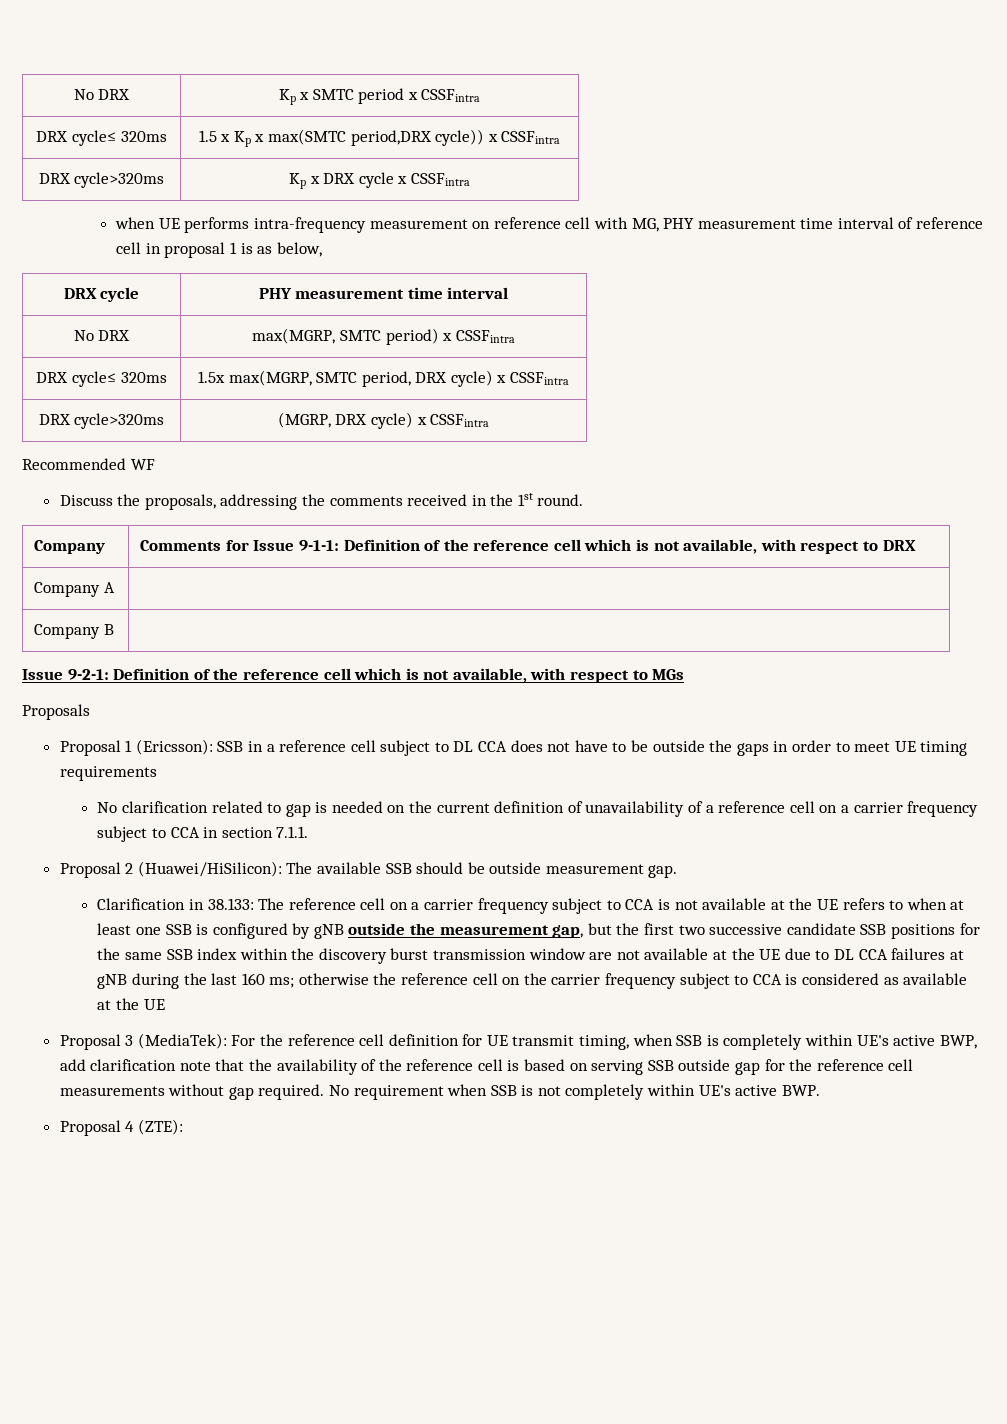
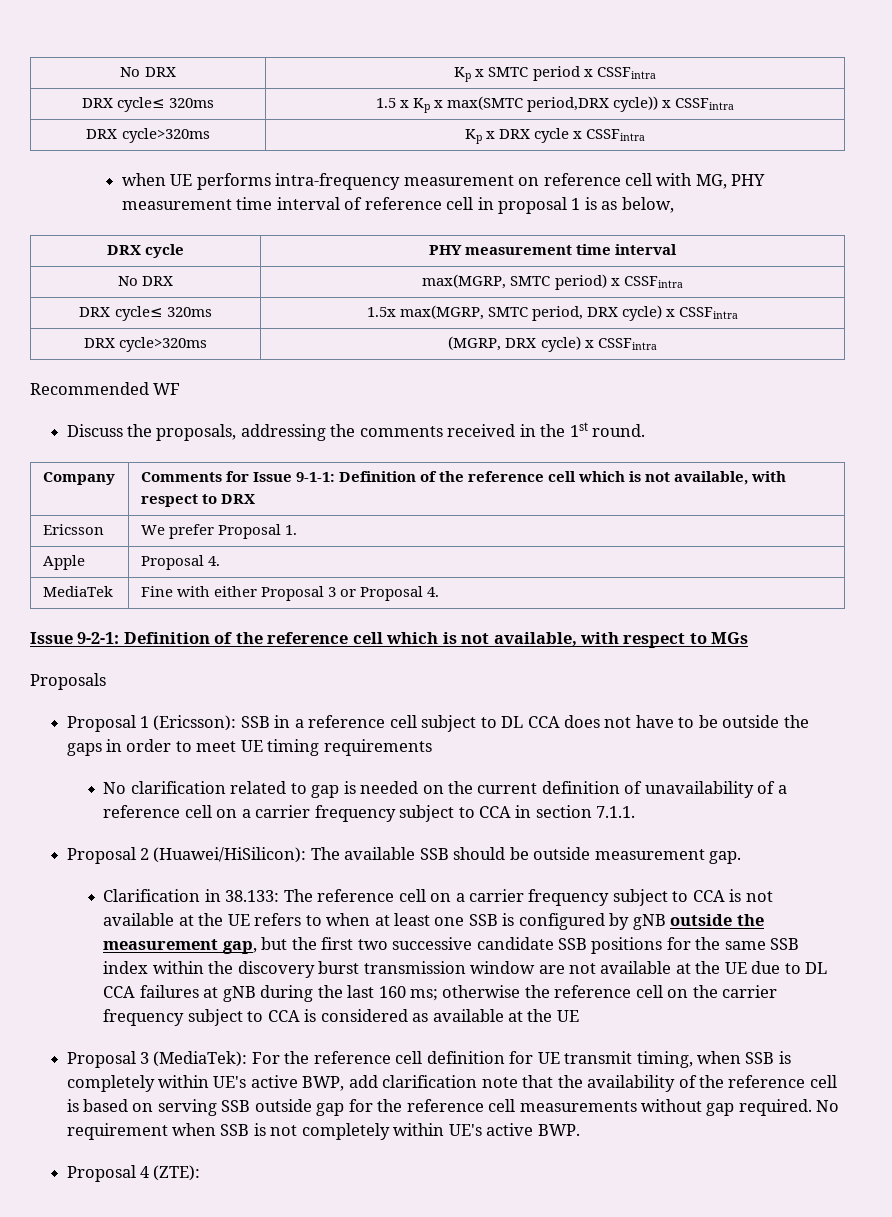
[34,582,115,597] [34,624,114,639] Company A | // Company B | -> [42,524,104,535] [140,524,297,539] [42,555,85,570] [140,555,220,570] [42,586,113,597] [140,586,439,601] Ericsson | We prefer Proposal 1. // Apple | Proposal 4. // MediaTek | Fine with either Proposal 3 or Proposal 4.

